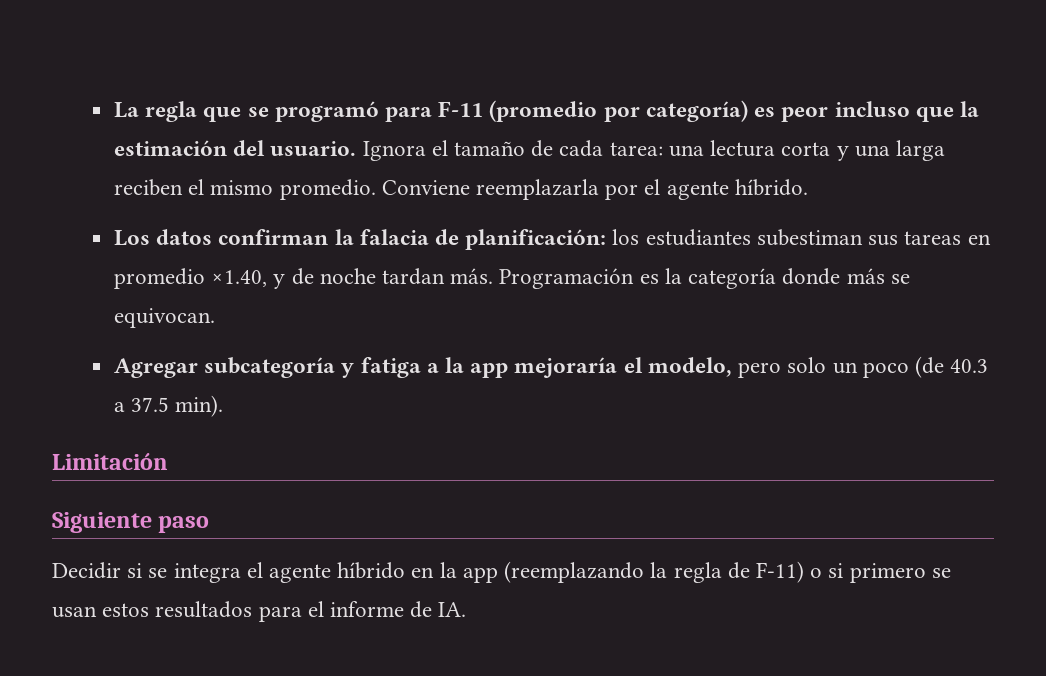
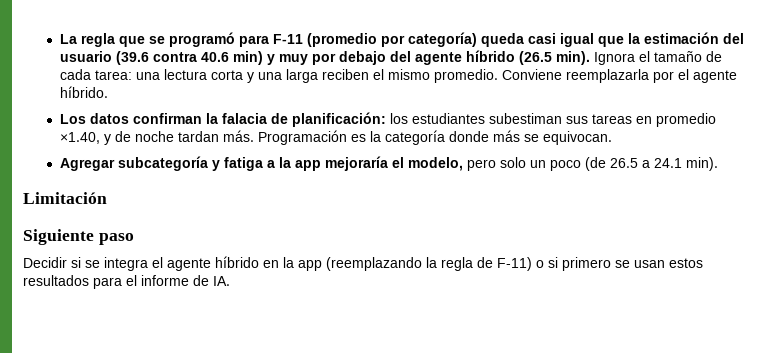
[754,101,910,122] es peor incluso -> [480,33,594,47] queda casi igual
[270,141,357,156] usuario. -> [59,50,590,65] usuario (39.6 contra 40.6 min) y muy por debajo del agente híbrido (26.5 min).
[950,359,989,373] [113,397,170,412] 40.3 a 37.5 -> [609,158,682,168] 26.5 a 24.1

